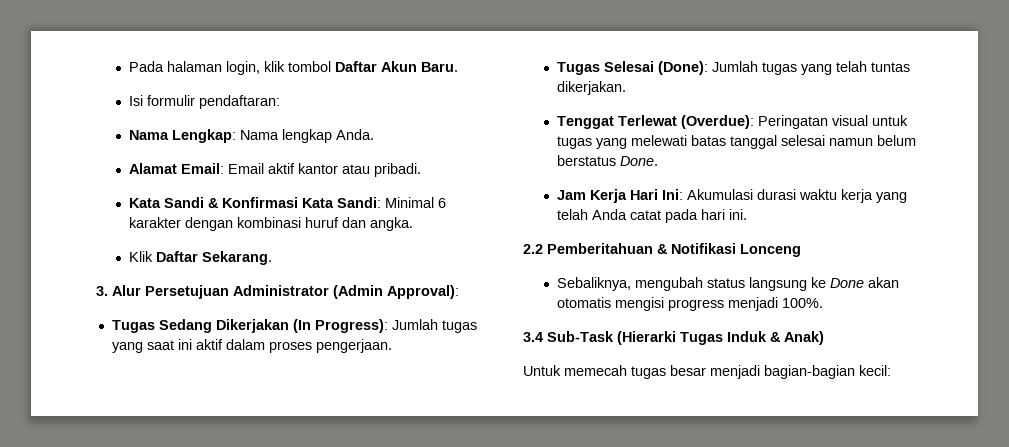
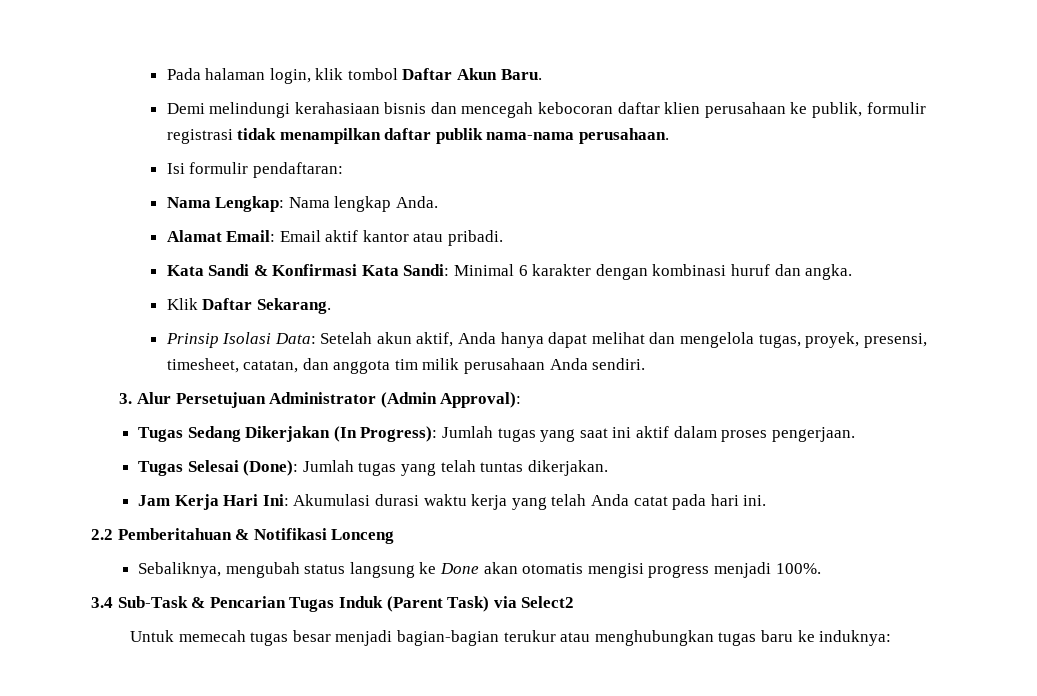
(459, 67) none -> [166,102,926,118] [166,128,670,144] // Demi melindungi kerahasiaan bisnis dan mencegah kebocoran daftar klien perusahaan ke publik, formulir registrasi tidak menampilkan daftar publik nama-nama perusahaan.
(273, 258) none -> [165,332,927,348] [166,358,646,374] // Prinsip Isolasi Data: Setelah akun aktif, Anda hanya dapat melihat dan mengelola tugas, proyek, presensi, timesheet, catatan, dan anggota tim milik perusahaan Anda sendiri.
[556,115,908,129] [556,135,916,149] [556,155,658,166] // Tenggat Terlewat (Overdue): Peringatan visual untuk tugas yang melewati batas tanggal selesai namun belum berstatus Done. -> (608, 468) none
[617,331,824,345] (Hierarki Tugas Induk & Anak) -> [191,596,575,612] & Pencarian Tugas Induk (Parent Task) via Select2
[859,365,891,376] kecil: -> [503,630,892,646] terukur atau menghubungkan tugas baru ke induknya:

